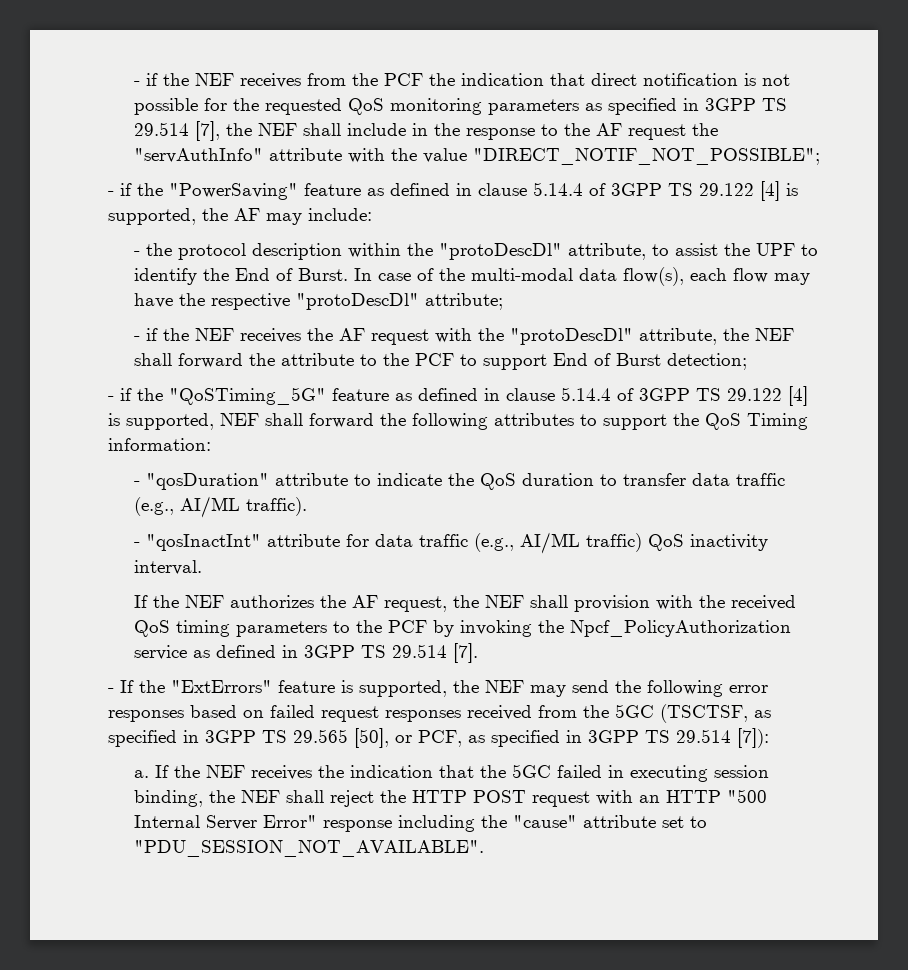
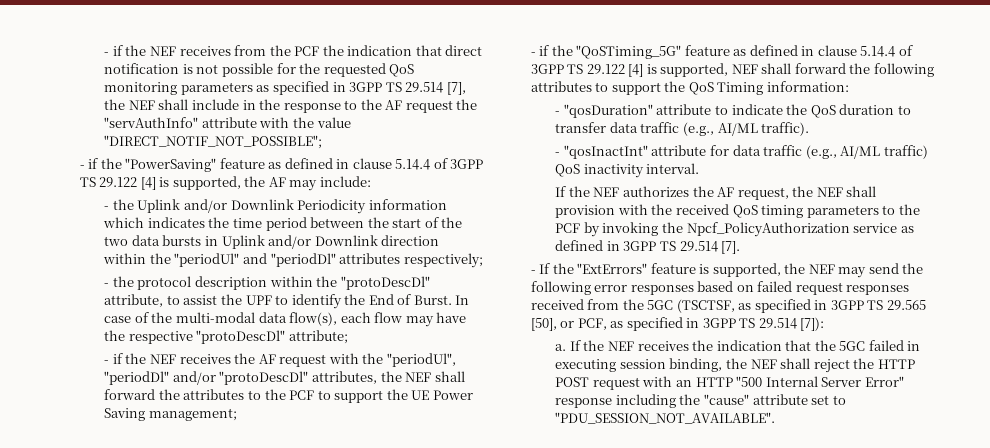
(373, 214) none -> [104,199,447,214] [103,217,463,231] [104,235,440,249] [103,253,483,268] // - the Uplink and/or Downlink Periodicity information which indicates the time period between the start of the two data bursts in Uplink and/or Downlink direction within the "periodUl" and "periodDl" attributes respectively;
[509,328,717,345] "protoDescDl" attribute, -> [386,353,456,367] [104,371,377,385] "periodUl", "periodDl" and/or "protoDescDl" attributes,
[280,353,354,366] attribute -> [183,389,245,400] attributes
[552,353,747,370] End of Burst detection; -> [386,389,473,400] [104,408,237,421] the UE Power Saving management;

